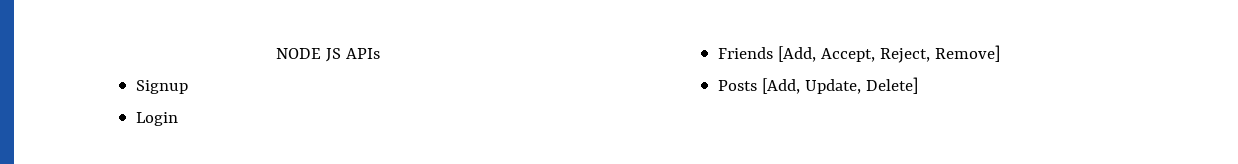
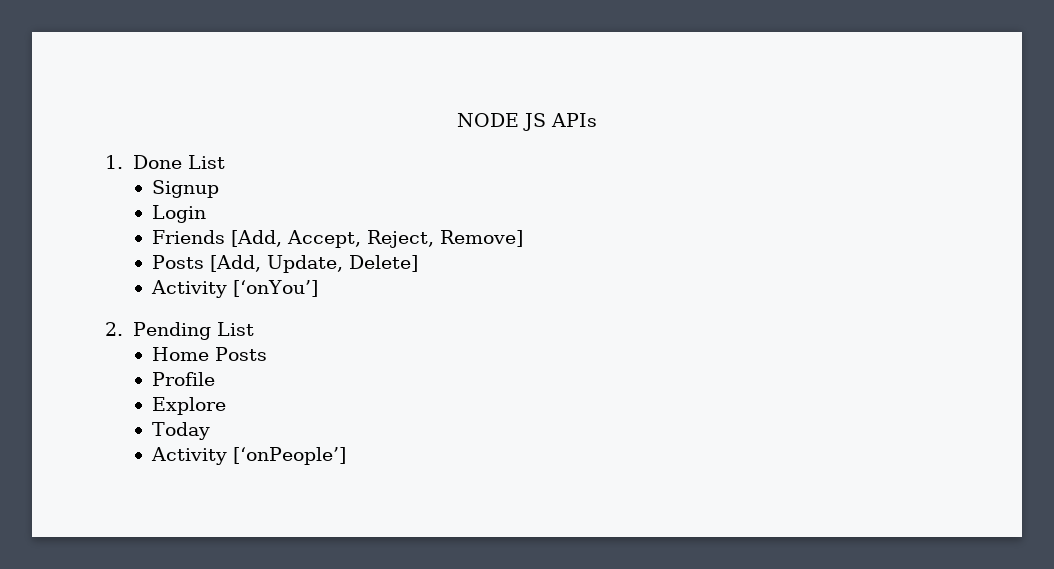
(380, 53) none -> [105,155,225,169] // 1. Done List
(918, 85) none -> [150,280,318,298] [105,322,254,340] [151,347,267,361] [151,372,215,386] [151,397,226,415] [151,422,210,440] [150,447,346,465] // Activity [‘onYou’] // 2. Pending List // Home Posts // Profile // Explore // Today // Activity [‘onPeople’]

